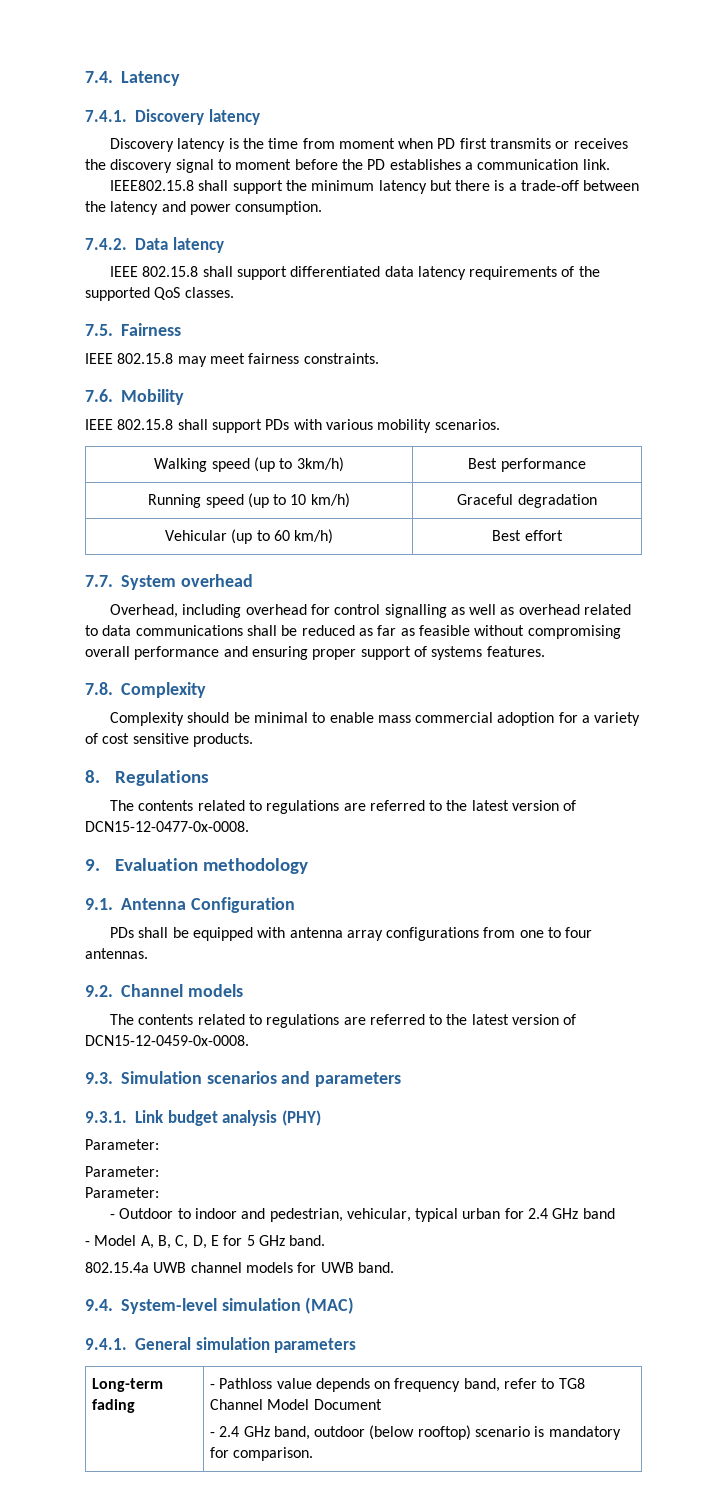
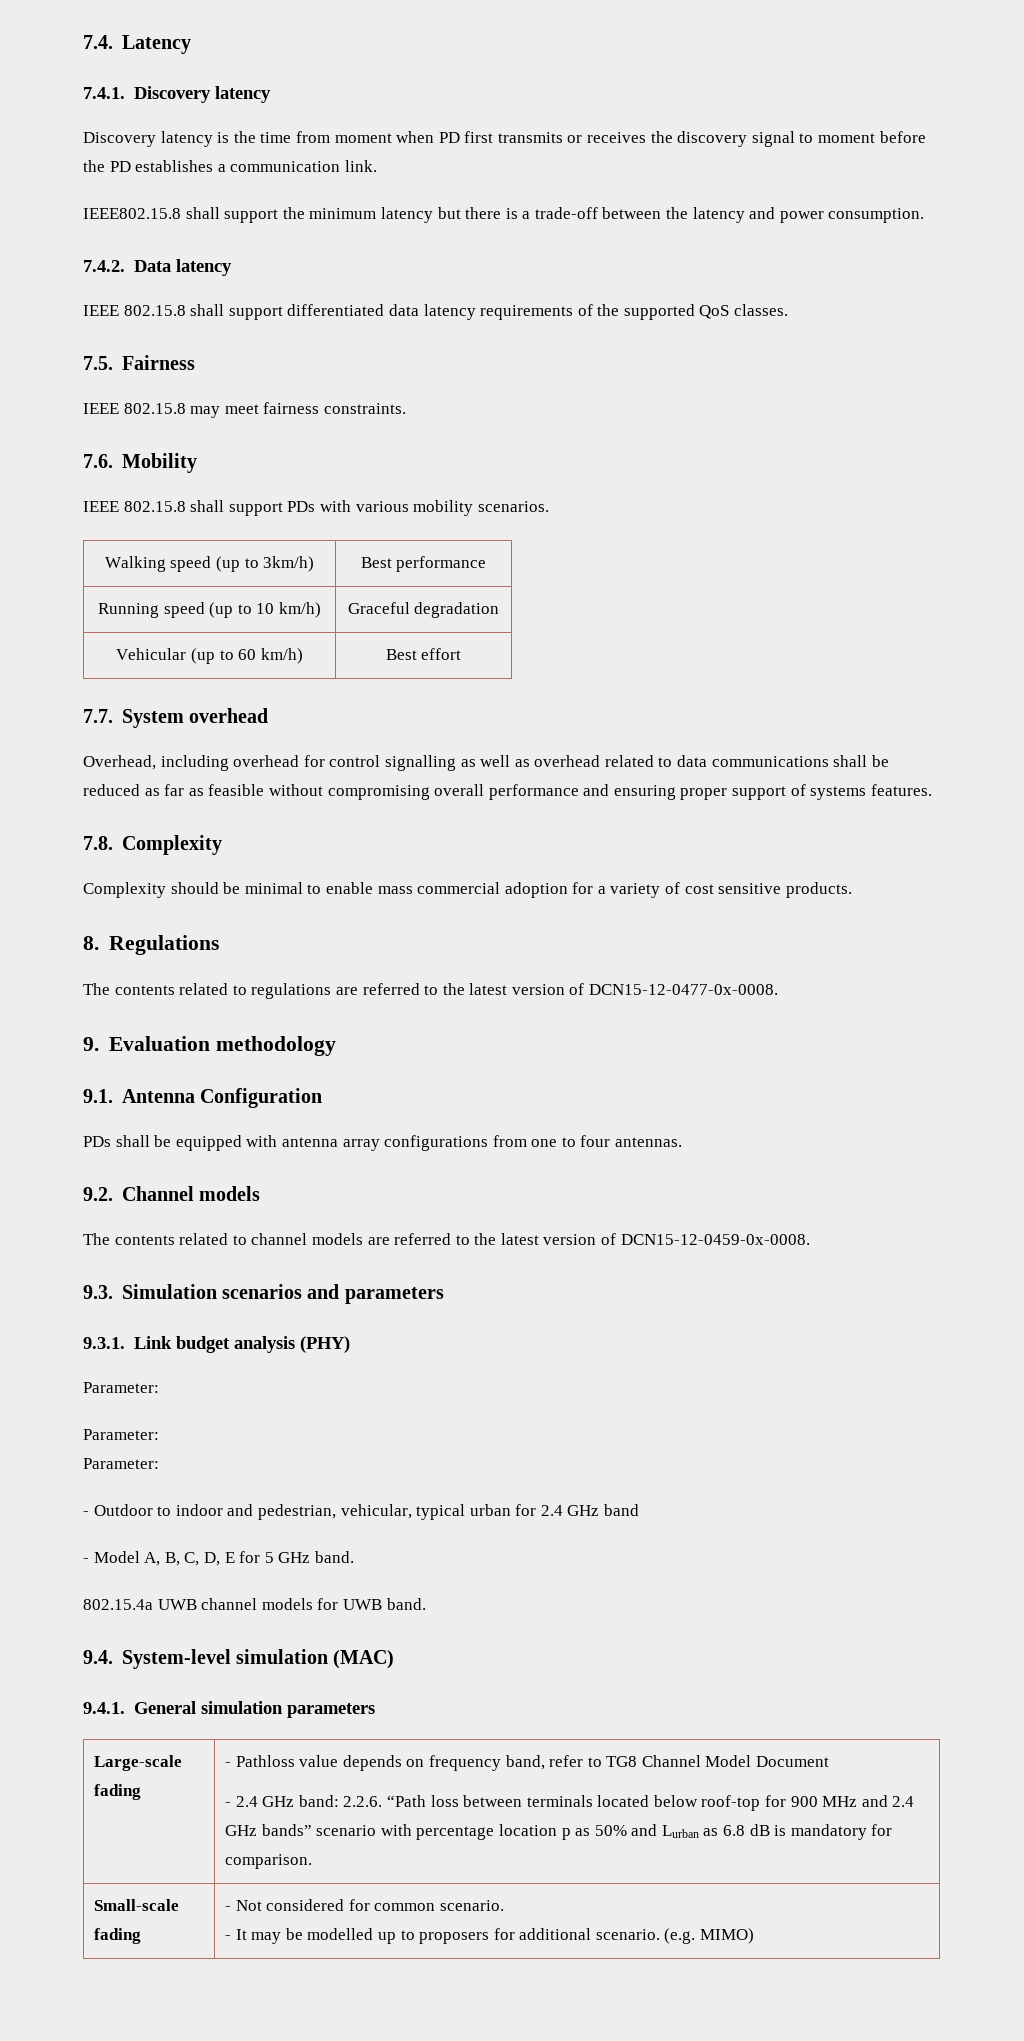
[266,1014,340,1028] regulations -> [251,1233,363,1245] channel models
[91,1378,163,1392] Long-term -> [93,1755,182,1771] Large-scale
[273,1425,621,1440] [209,1447,314,1461] band, outdoor (below rooftop) scenario is mandatory for comparison. -> [298,1795,915,1811] [224,1824,893,1840] [224,1854,312,1869] [93,1899,179,1911] [93,1928,141,1944] [224,1899,504,1911] [224,1928,755,1944] band: 2.2.6. “Path loss between terminals located below roof-top for 900 MHz and 2.4 GHz bands” scenario with percentage location p as 50% and Lurban as 6.8 dB is mandatory for comparison. // Small-scale fading | - Not considered for common scenario. // - It may be modelled up to proposers for additional scenario. (e.g. MIMO)

